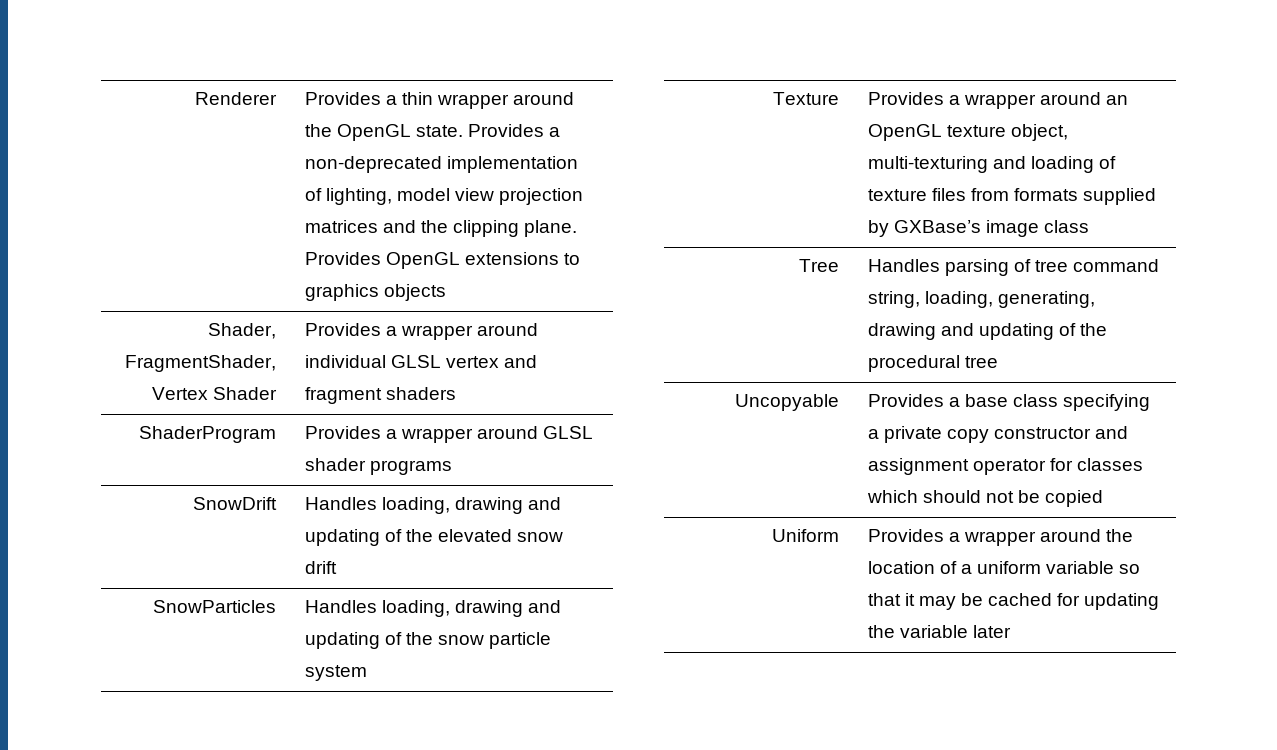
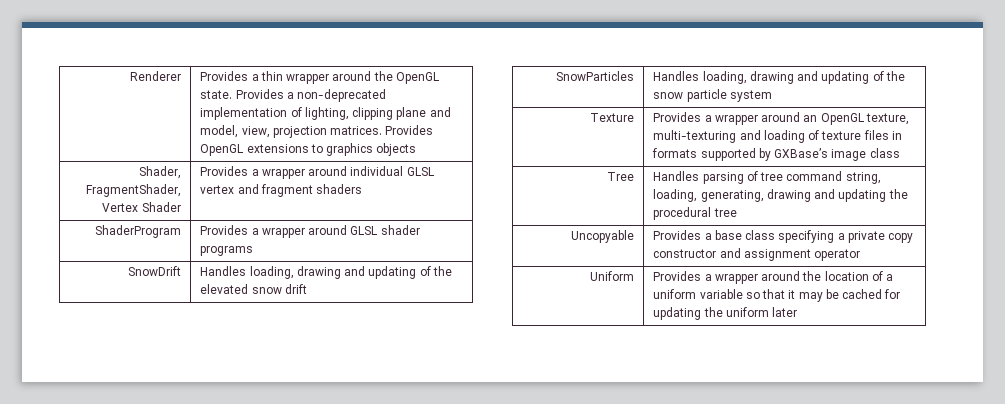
[396,188,584,205] [304,220,578,237] model view projection matrices and the clipping plane. -> [352,107,451,120] [200,125,383,138] clipping plane and model, view, projection matrices.
[946,124,1068,141] texture object, -> [865,113,909,125] texture,
[970,188,1157,205] from formats supplied -> [891,131,902,140] [652,148,756,161] in formats supported
[1058,323,1076,336] of -> (887, 195) none
[1049,458,1143,471] [866,490,1104,507] for classes which should not be copied -> (861, 255) none
[899,625,968,638] variable -> [725,307,769,317] uniform

